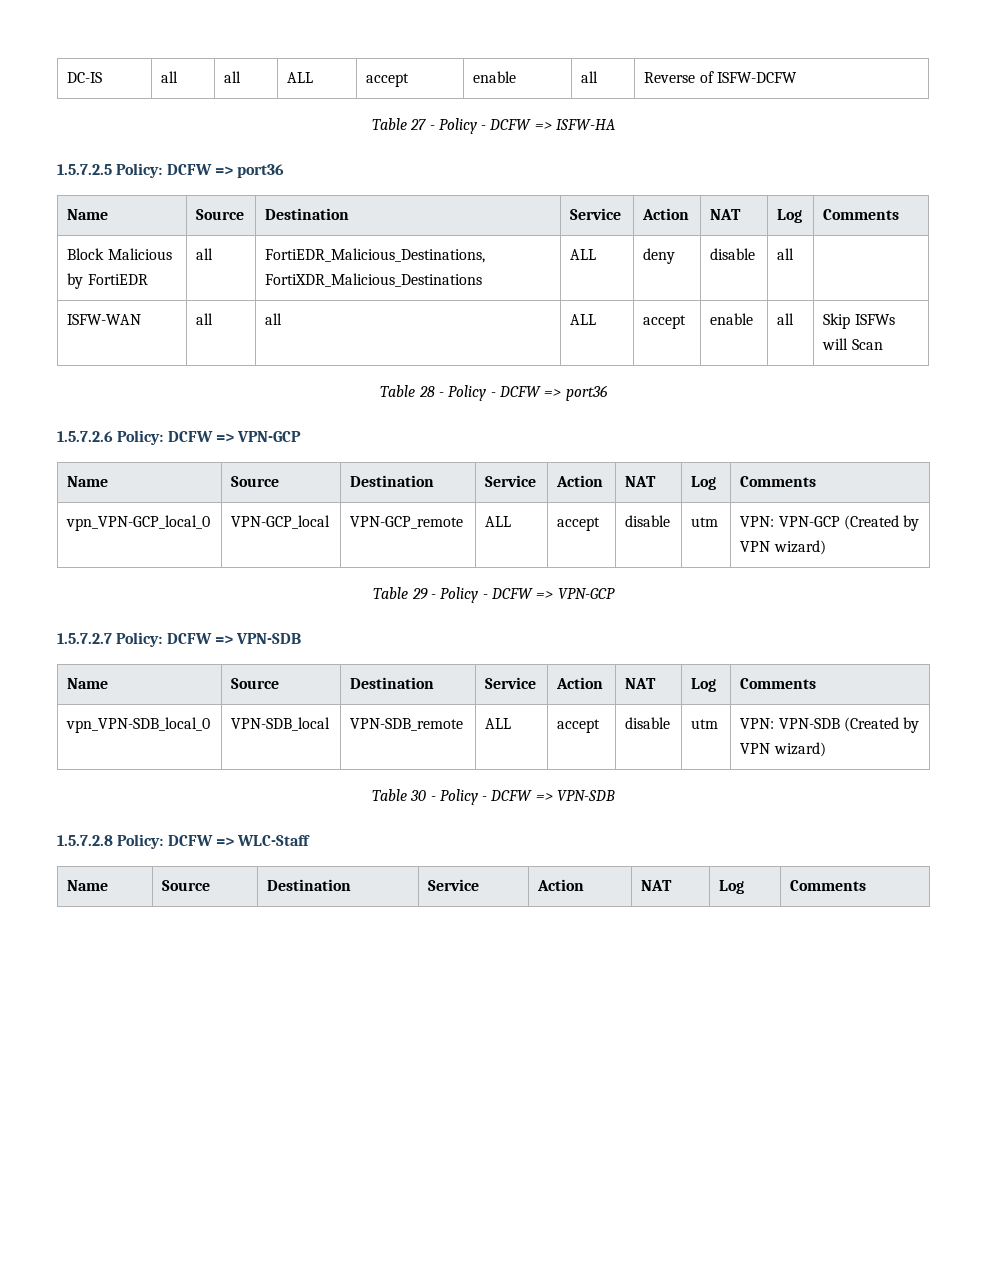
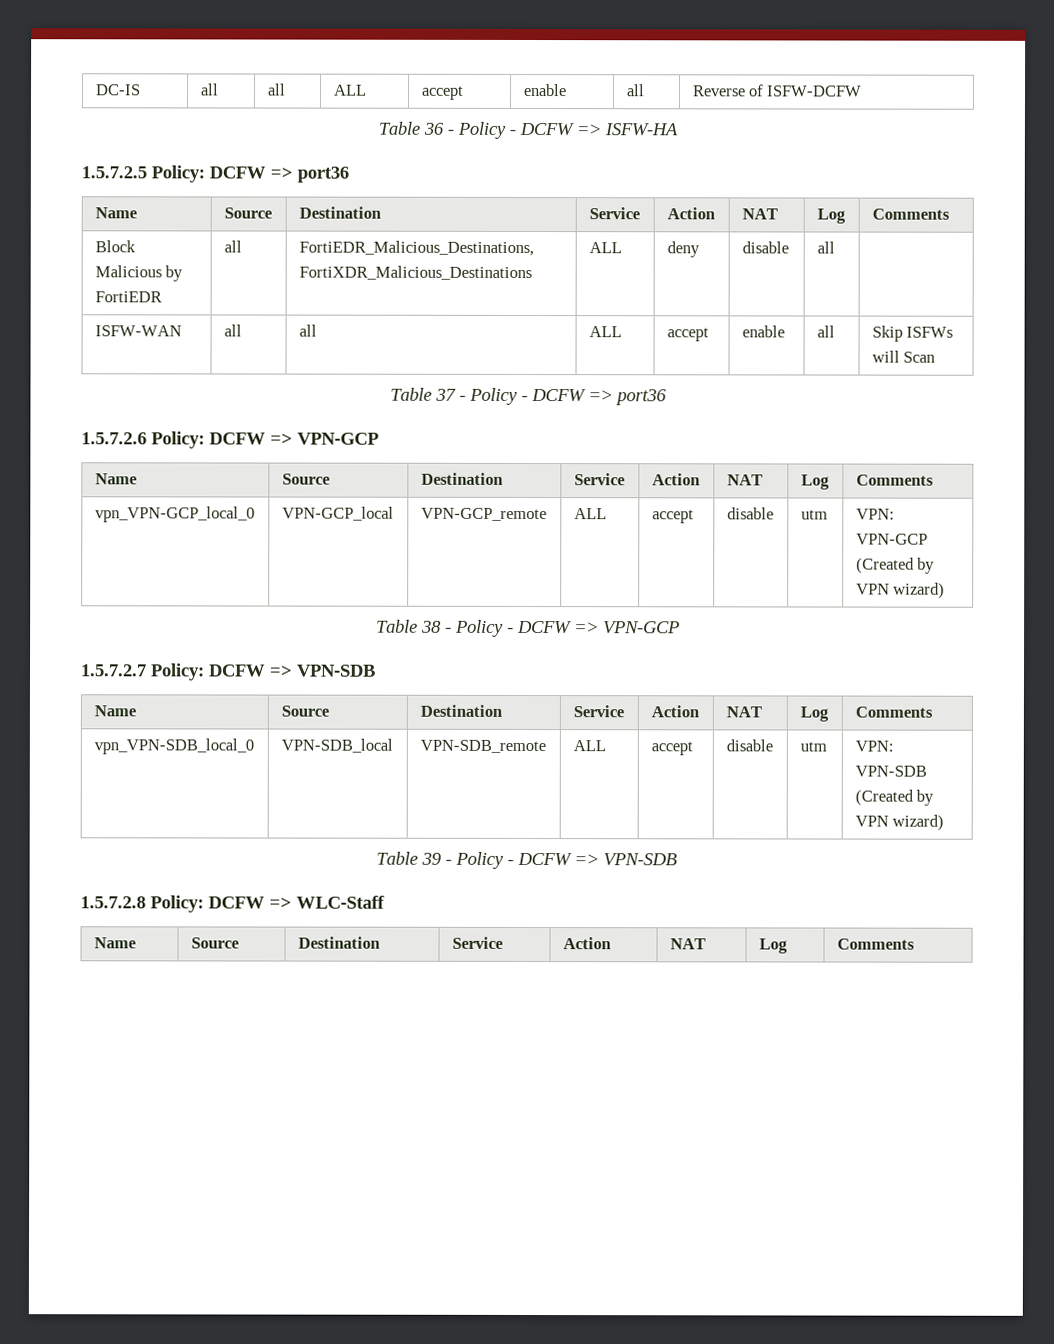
[410,119,427,130] 27 -> [423,122,444,135] 36
[418,386,435,397] 28 -> [434,388,456,401] 37
[411,588,428,600] 29 -> [420,620,442,633] 38
[410,790,427,801] 30 -> [421,852,441,865] 39

